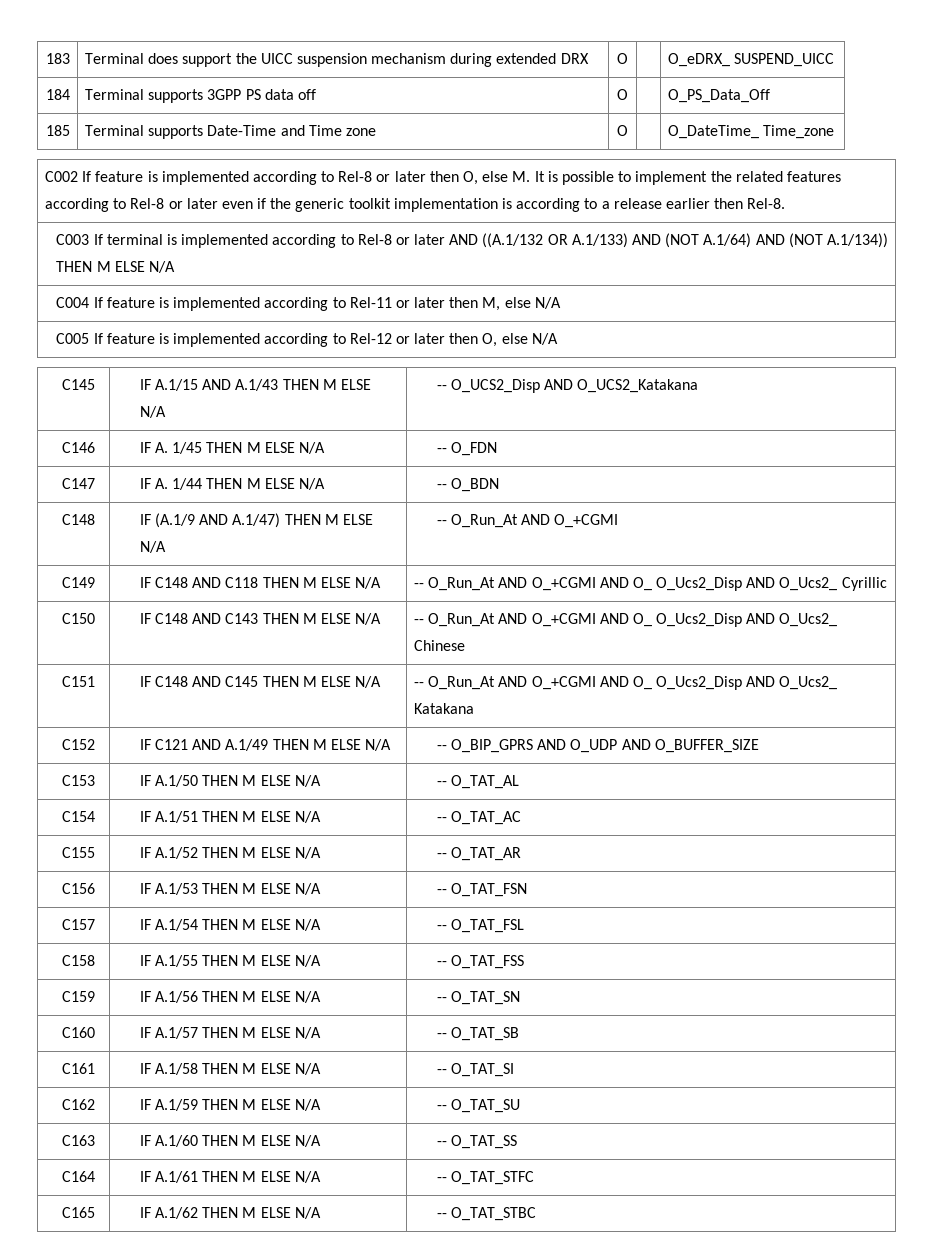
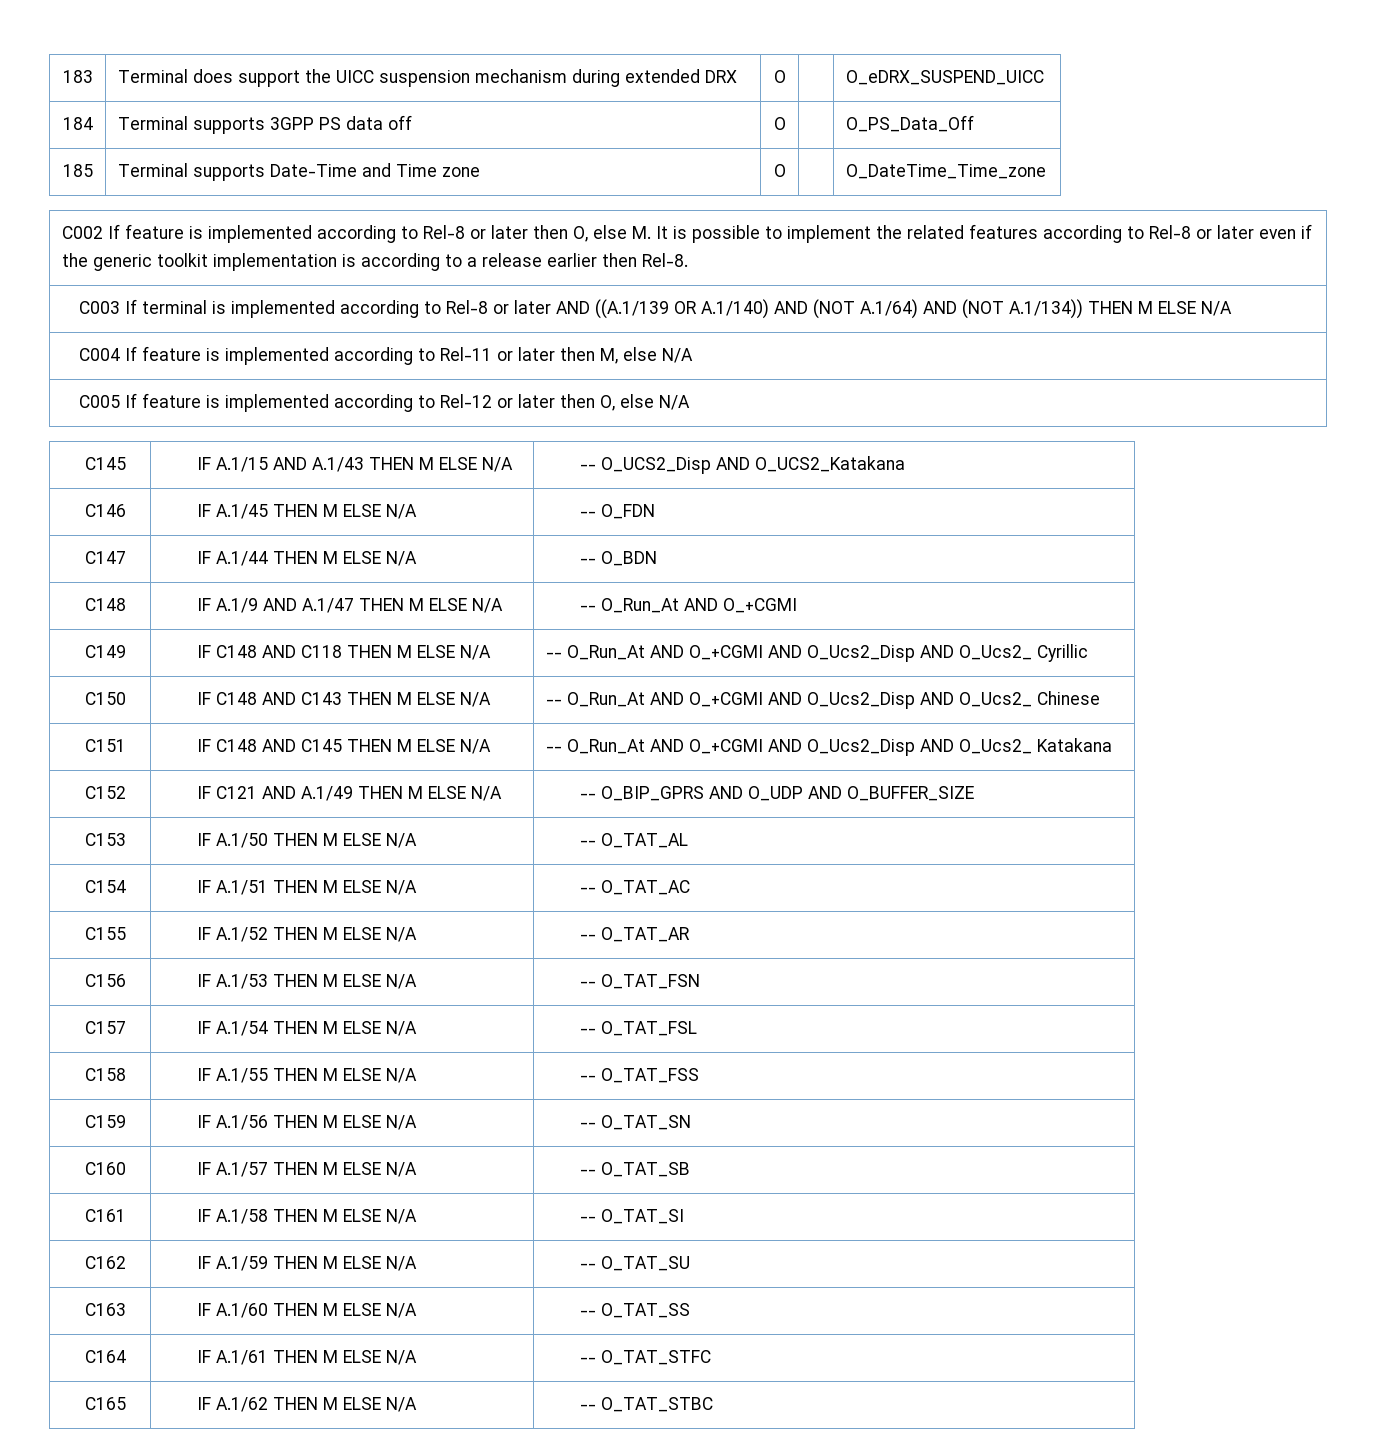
[667,53,835,67] O_eDRX_ SUSPEND_UICC -> [845,70,1044,85] O_eDRX_SUSPEND_UICC
[667,125,835,139] O_DateTime_ Time_zone -> [845,164,1046,179] O_DateTime_Time_zone
[482,233,628,248] ((A.1/132 OR A.1/133) -> [594,299,769,319] ((A.1/139 OR A.1/140)
[155,442,203,454] A. 1/45 -> [215,504,268,519] A.1/45
[155,478,203,490] A. 1/44 -> [215,551,268,566] A.1/44
[155,513,281,528] (A.1/9 AND A.1/47) -> [215,598,354,613] A.1/9 AND A.1/47
[632,577,652,591] O_ -> (802, 651) none
[632,613,652,627] O_ -> (802, 698) none
[632,676,652,690] O_ -> (802, 745) none

